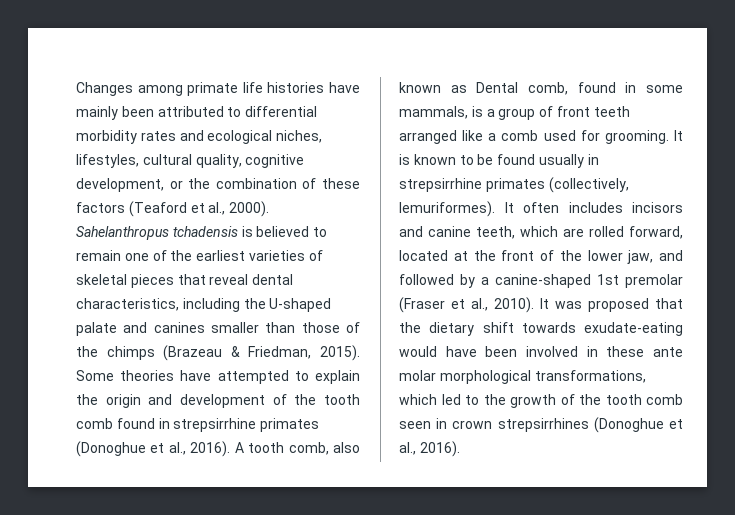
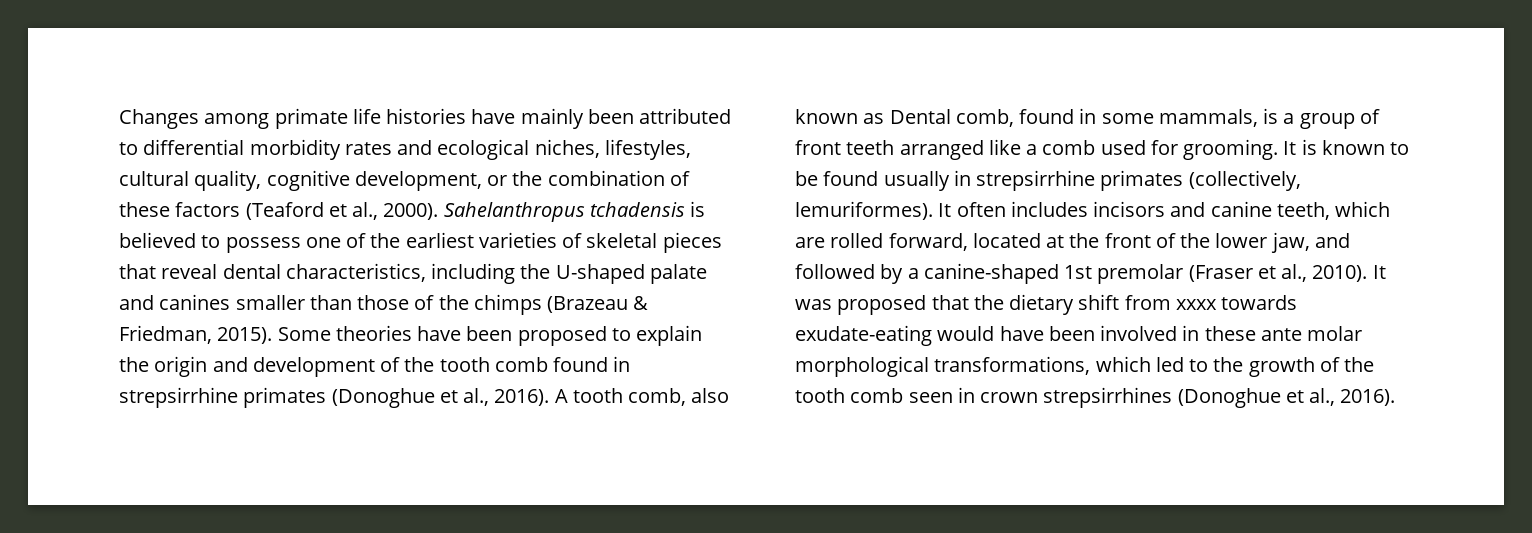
[76,250,121,261] remain -> [225,237,301,253] possess
[217,370,289,384] attempted -> [466,326,607,346] been proposed
(514, 327) none -> [1124,295,1217,310] from xxxx

